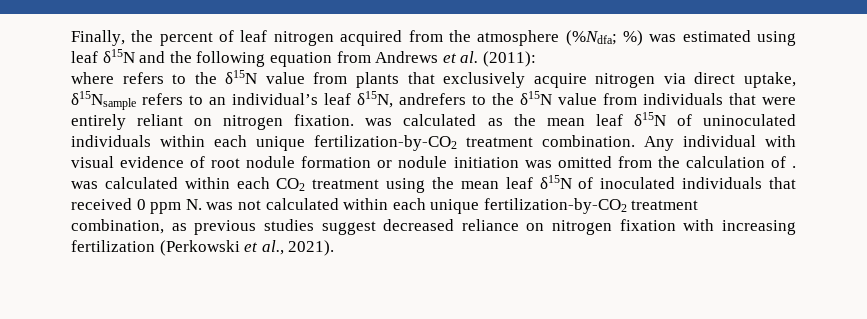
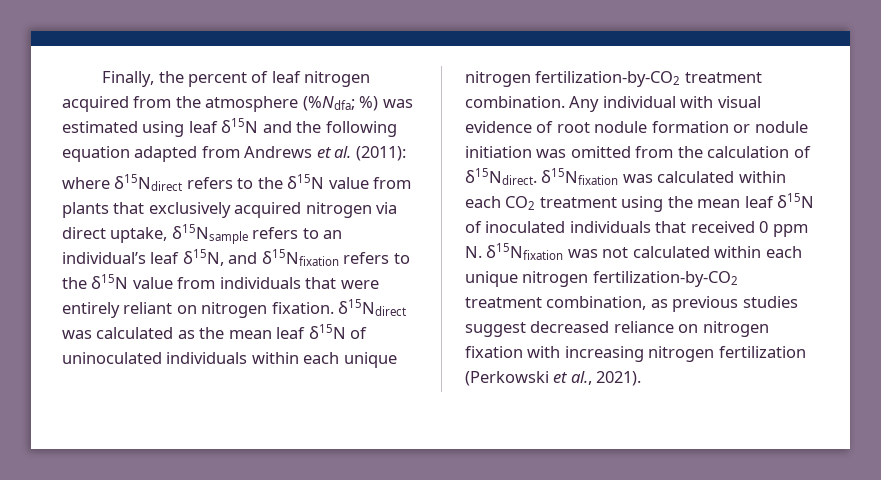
(332, 59) none -> [134,146,198,162] adapted
(114, 78) none -> [114,174,183,191] δ15Ndirect
[533,73,587,88] acquire -> [234,202,302,218] acquired
[399,93,466,105] andrefers -> [228,249,390,266] and δ15Nfixation refers
(355, 120) none -> [338,299,407,316] δ15Ndirect
(305, 143) none -> [465,71,531,87] nitrogen
[792,166,797,168] . -> [465,168,619,185] δ15Ndirect. δ15Nfixation
(202, 204) none -> [486,243,564,260] δ15Nfixation
(480, 206) none -> [522,271,589,287] nitrogen
(796, 227) none -> [648,346,715,362] nitrogen

